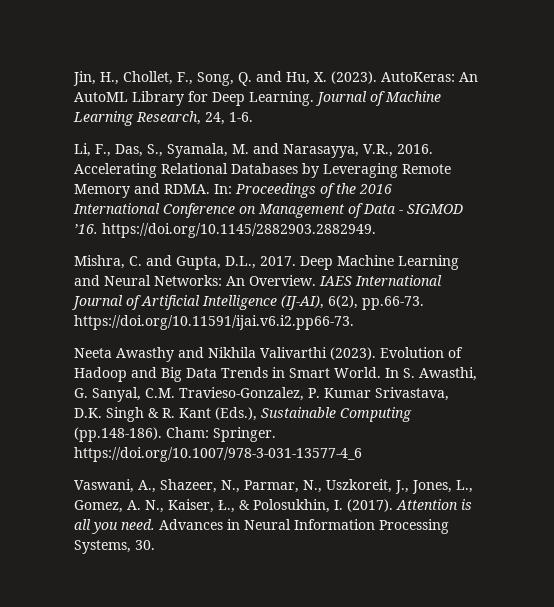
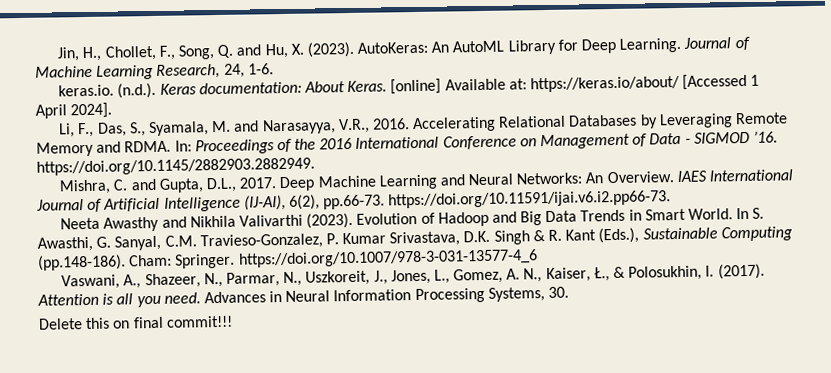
(253, 117) none -> [58,73,760,99] [35,102,113,119] // keras.io. (n.d.). Keras documentation: About Keras. [online] Available at: https://keras.io/about/ [Accessed 1 April 2024].
(155, 545) none -> [38,315,233,330] // Delete this on final commit!!!

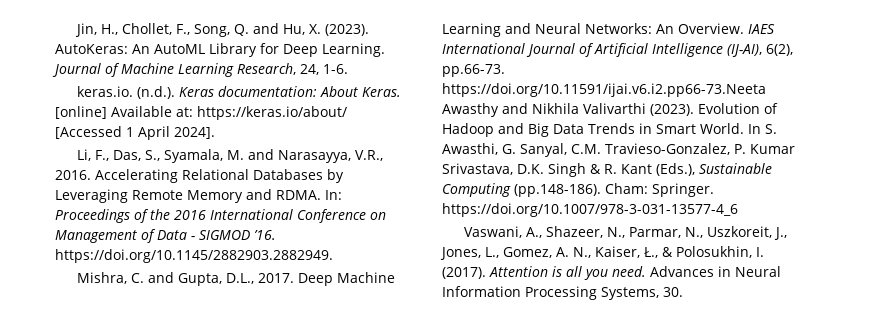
[388,190,672,209] [60,217,101,230] https://doi.org/10.11591/ijai.v6.i2.pp66-73. // Neeta -> [442,83,766,97] https://doi.org/10.11591/ijai.v6.i2.pp66-73.Neeta
[38,315,233,330] // Delete this on final commit!!! -> (683, 292) none

